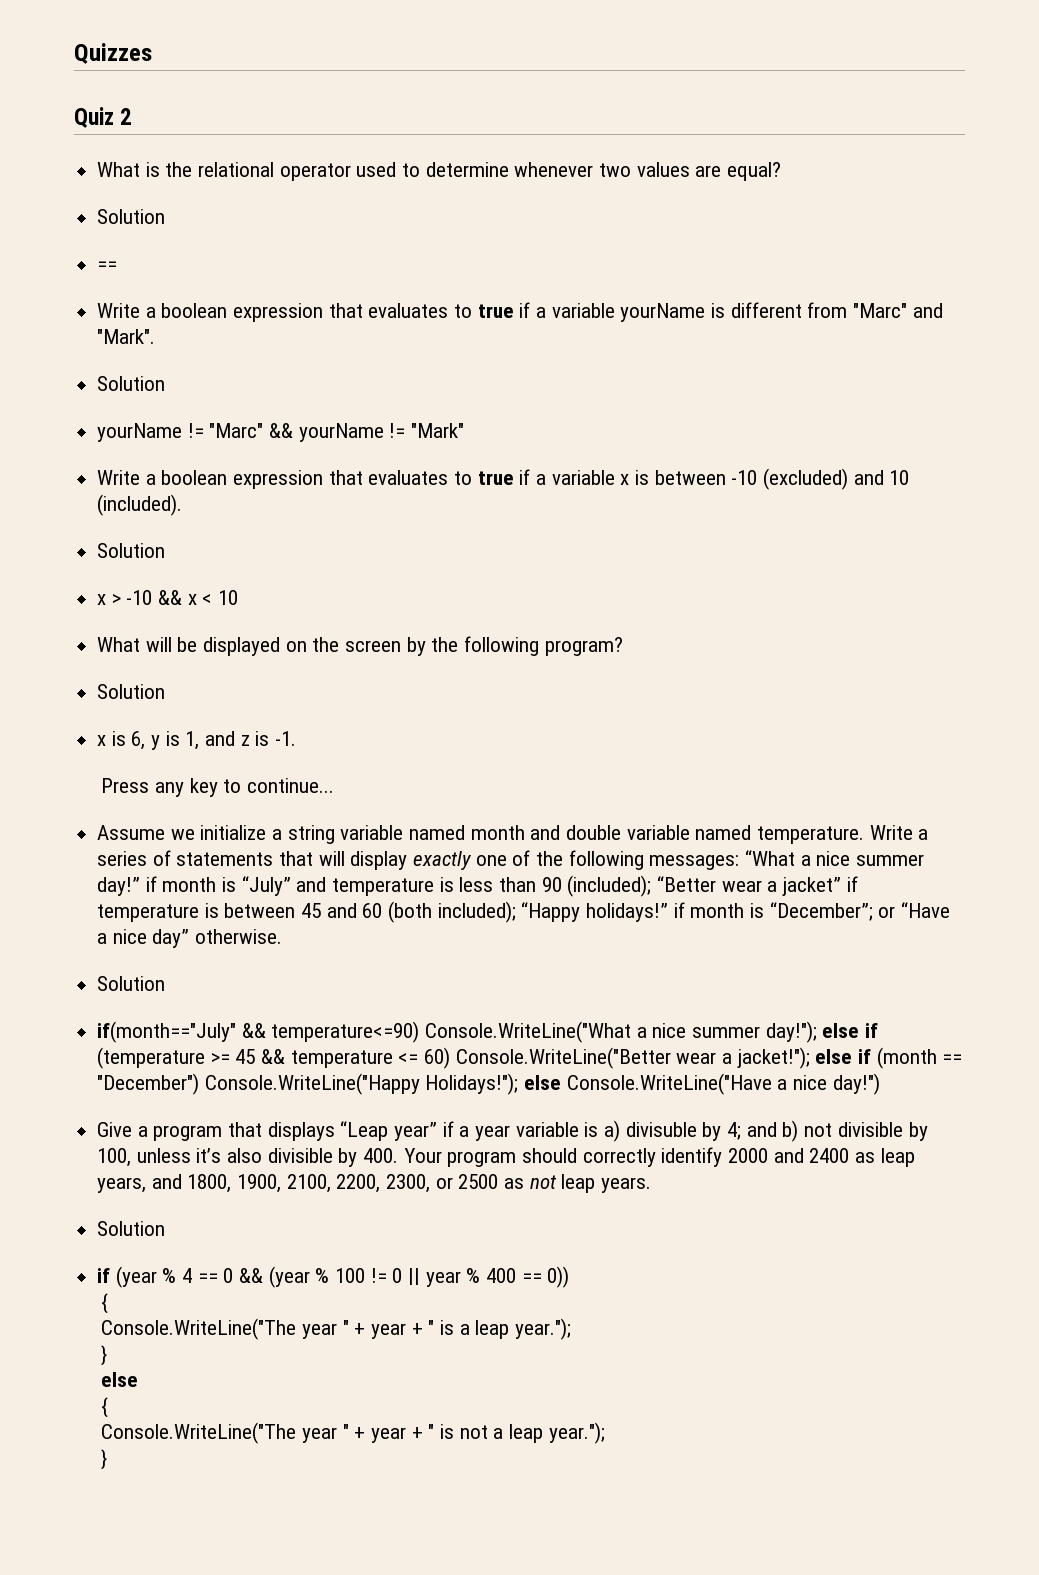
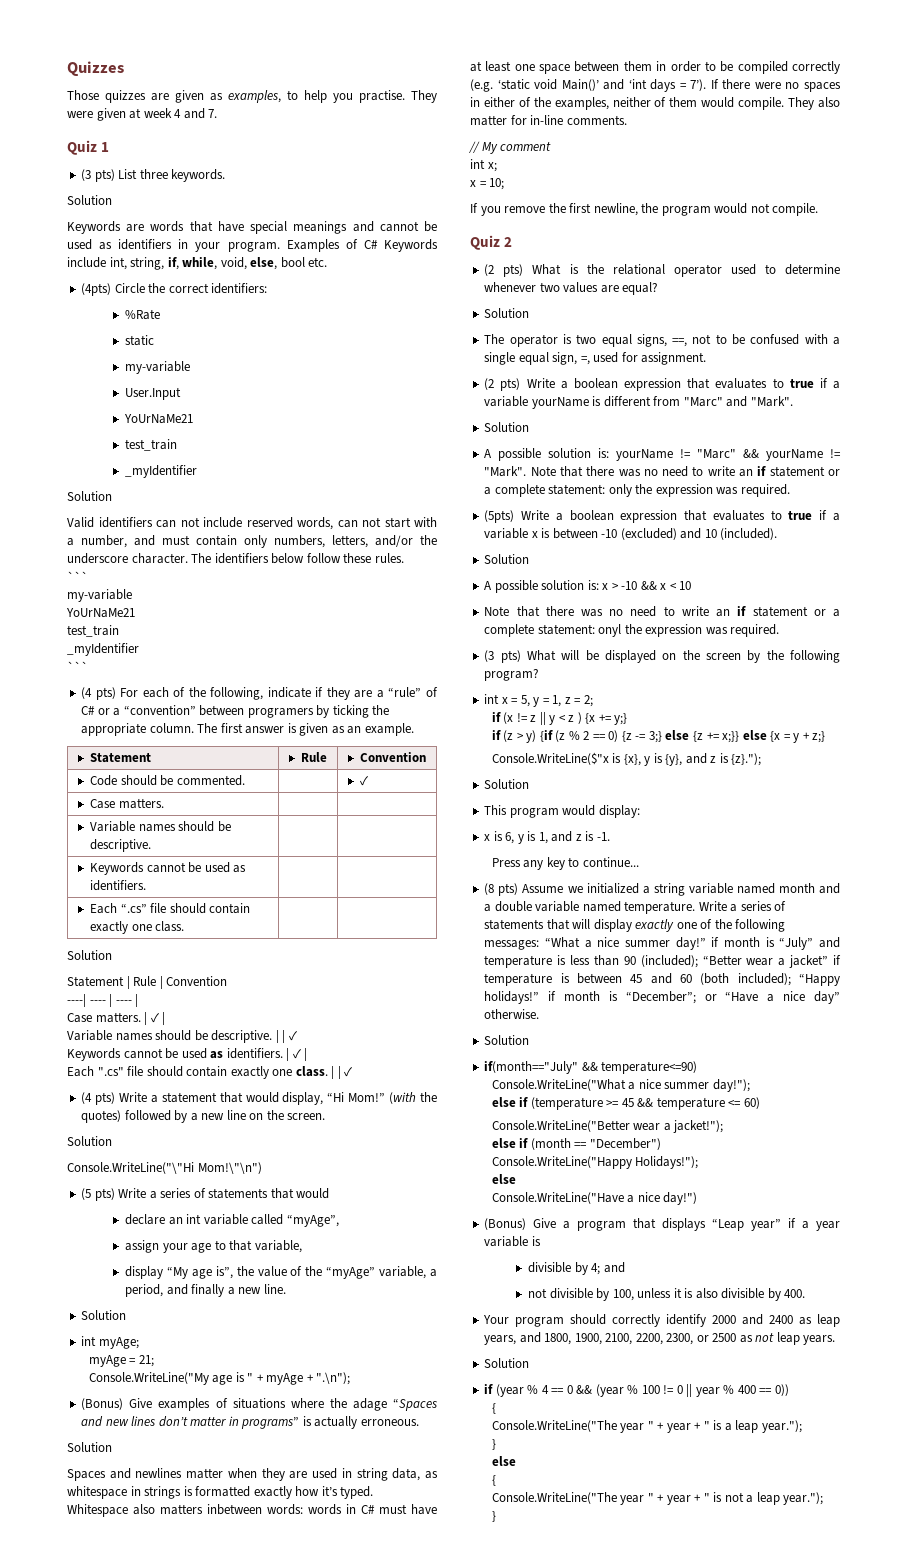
(152, 53) none -> [67,90,437,103] [67,108,218,121] [67,140,110,155] [81,169,226,182] [67,195,112,205] [67,221,438,234] [67,239,438,252] [67,257,328,270] [81,283,268,296] [125,309,161,320] [125,335,155,346] [125,361,191,374] [125,387,182,400] [124,414,194,424] [125,439,178,451] [125,465,198,478] [67,491,112,501] [67,517,437,530] [67,535,437,548] [67,553,404,564] [67,571,88,581] [67,589,132,602] [66,608,135,618] [67,625,119,637] [67,643,139,656] [67,661,88,671] [81,687,439,700] [81,705,390,718] [81,723,414,736] [89,753,151,763] [300,752,327,762] [359,752,426,762] [89,775,245,786] [359,776,368,786] [89,798,164,809] [89,821,231,832] [89,839,151,852] [89,862,247,875] [89,880,146,891] [89,903,251,914] [89,921,185,934] [67,950,112,960] [67,976,228,990] [67,994,139,1008] [67,1012,166,1026] [67,1030,297,1044] [67,1048,308,1062] [67,1066,353,1080] [81,1092,437,1105] [81,1110,326,1123] [67,1136,112,1146] [67,1162,262,1174] [81,1188,330,1201] [125,1214,339,1227] [125,1240,302,1253] [125,1266,437,1279] [125,1284,286,1297] [81,1310,127,1320] [81,1336,139,1349] [88,1355,154,1367] [88,1372,351,1385] [81,1398,437,1411] [81,1416,419,1429] [67,1442,112,1452] [67,1468,439,1481] [67,1486,374,1499] [67,1504,437,1517] [470,61,840,74] [470,79,842,92] [470,97,840,110] [470,115,627,126] [469,141,552,154] [470,159,497,172] [470,178,505,190] [470,203,819,216] // Those quizzes are given as examples, to help you practise. They were given at week 4 and 7. // Quiz 1 // (3 pts) List three keywords. // Solution // Keywords are words that have special meanings and cannot be used as identifiers in your program. Examples of C# Keywords include int, string, if, while, void, else, bool etc. // (4pts) Circle the correct identifiers: // %Rate // static // my-variable // User.Input // YoUrNaMe21 // test_train // _myIdentifier // Solution // Valid identifiers can not include reserved words, can not start with a number, and must contain only numbers, letters, and/or the underscore character. The identifiers below follow these rules. // ``` // my-variable // YoUrNaMe21 // test_train // _myIdentifier // ``` // (4 pts) For each of the following, indicate if they are a “rule” of C# or a “convention” between programers by ticking the appropriate column. The first answer is given as an example. // Statement | Rule | Convention // Code should be commented. | | ✓ // Case matters. | | // Variable names should be descriptive. | | // Keywords cannot be used as identifiers. | | // Each “.cs” file should contain exactly one class. | | // Solution // Statement | Rule | Convention // ----| ---- | ---- | // Case matters. | ✓ | // Variable names should be descriptive. | | ✓ // Keywords cannot be used as identifiers. | ✓ | // Each ".cs" file should contain exactly one class. | | ✓ // (4 pts) Write a statement that would display, “Hi Mom!” (with the quotes) followed by a new line on the screen. // Solution // Console.WriteLine("\"Hi Mom!\"\n") // (5 pts) Write a series of statements that would // declare an int variable called “myAge”, // assign your age to that variable, // display “My age is”, the value of the “myAge” variable, a period, and finally a new line. // Solution // int myAge; // myAge = 21; // Console.WriteLine("My age is " + myAge + ".\n"); // (Bonus) Give examples of situations where the adage “Spaces and new lines don’t matter in programs” is actually erroneous. // Solution // Spaces and newlines matter when they are used in string data, as whitespace in strings is formatted exactly how it’s typed. Whitespace also matters inbetween words: words in C# must have at least one space between them in order to be compiled correctly (e.g. ‘static void Main()’ and ‘int days = 7’). If there were no spaces in either of the examples, neither of them would compile. They also matter for in-line comments. // // My comment // int x; // x = 10; // If you remove the first newline, the program would not compile.
(133, 116) none -> [484,264,524,277] (2 pts)
[97,261,118,271] == // -> [484,334,840,347] [484,352,707,365] [484,378,521,391] The operator is two equal signs, ==, not to be confused with a single equal sign, =, used for assignment. // (2 pts)
(166, 383) none -> [484,448,610,461] A possible solution is:
[411,423,465,438] "Mark" // -> [484,466,840,477] [484,484,790,497] [484,510,515,523] "Mark". Note that there was no need to write an if statement or a complete statement: only the expression was required. // (5pts)
(166, 550) none -> [484,580,599,593] A possible solution is:
(239, 597) none -> [484,606,840,617] [484,624,780,637] [484,650,521,663] Note that there was no need to write an if statement or a complete statement: onyl the expression was required. // (3 pts)
[97,684,166,699] Solution -> [484,694,593,707] [491,712,628,726] [491,730,826,743] [491,752,762,766] [484,779,530,789] [484,805,640,818] int x = 5, y = 1, z = 2; // if (x != z || y < z ) {x += y;} // if (z > y) {if (z % 2 == 0) {z -= 3;} else {z += x;}} else {x = y + z;} // Console.WriteLine($"x is {x}, y is {y}, and z is {z}."); // Solution // This program would display:
(334, 785) none -> [484,883,519,896] (8 pts)
[200,825,267,840] initialize -> [586,883,639,894] initialized
(561, 832) none -> [484,904,492,912] a
(420, 1032) none -> (698, 1067) //
(817, 1032) none -> (750, 1085) //
(451, 1058) none -> (760, 1103) //
(810, 1058) none -> (724, 1126) //
(200, 1084) none -> (661, 1144) //
[524,1075,562,1090] else -> [491,1174,516,1184] // else //
(880, 1084) none -> [484,1218,527,1230] (Bonus)
[604,1120,697,1142] a) divisuble -> [528,1262,572,1273] // divisible
[782,1120,799,1142] b) -> (625, 1267) //
[196,1148,222,1163] it’s -> [673,1288,694,1298] it is
(399, 1155) none -> (806, 1293) //

